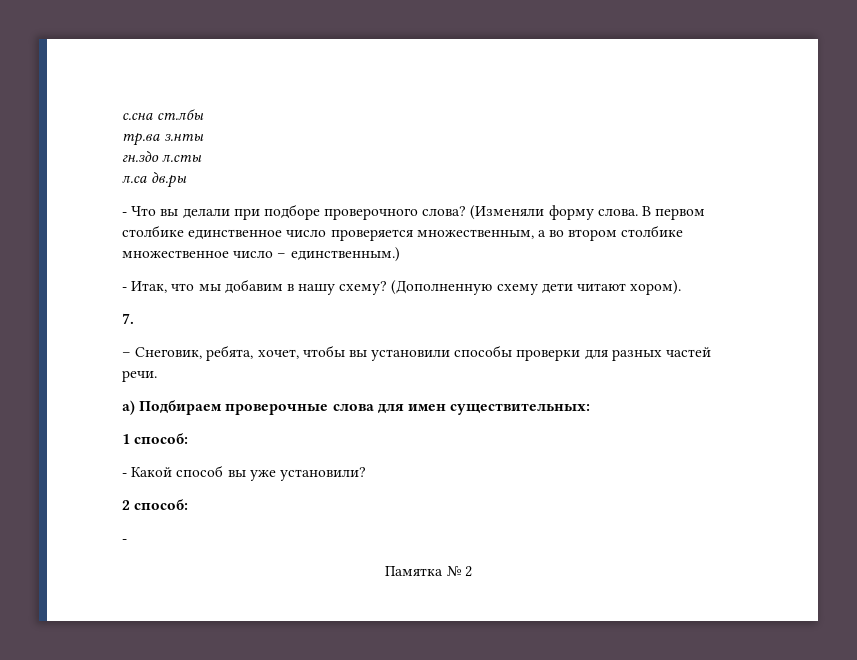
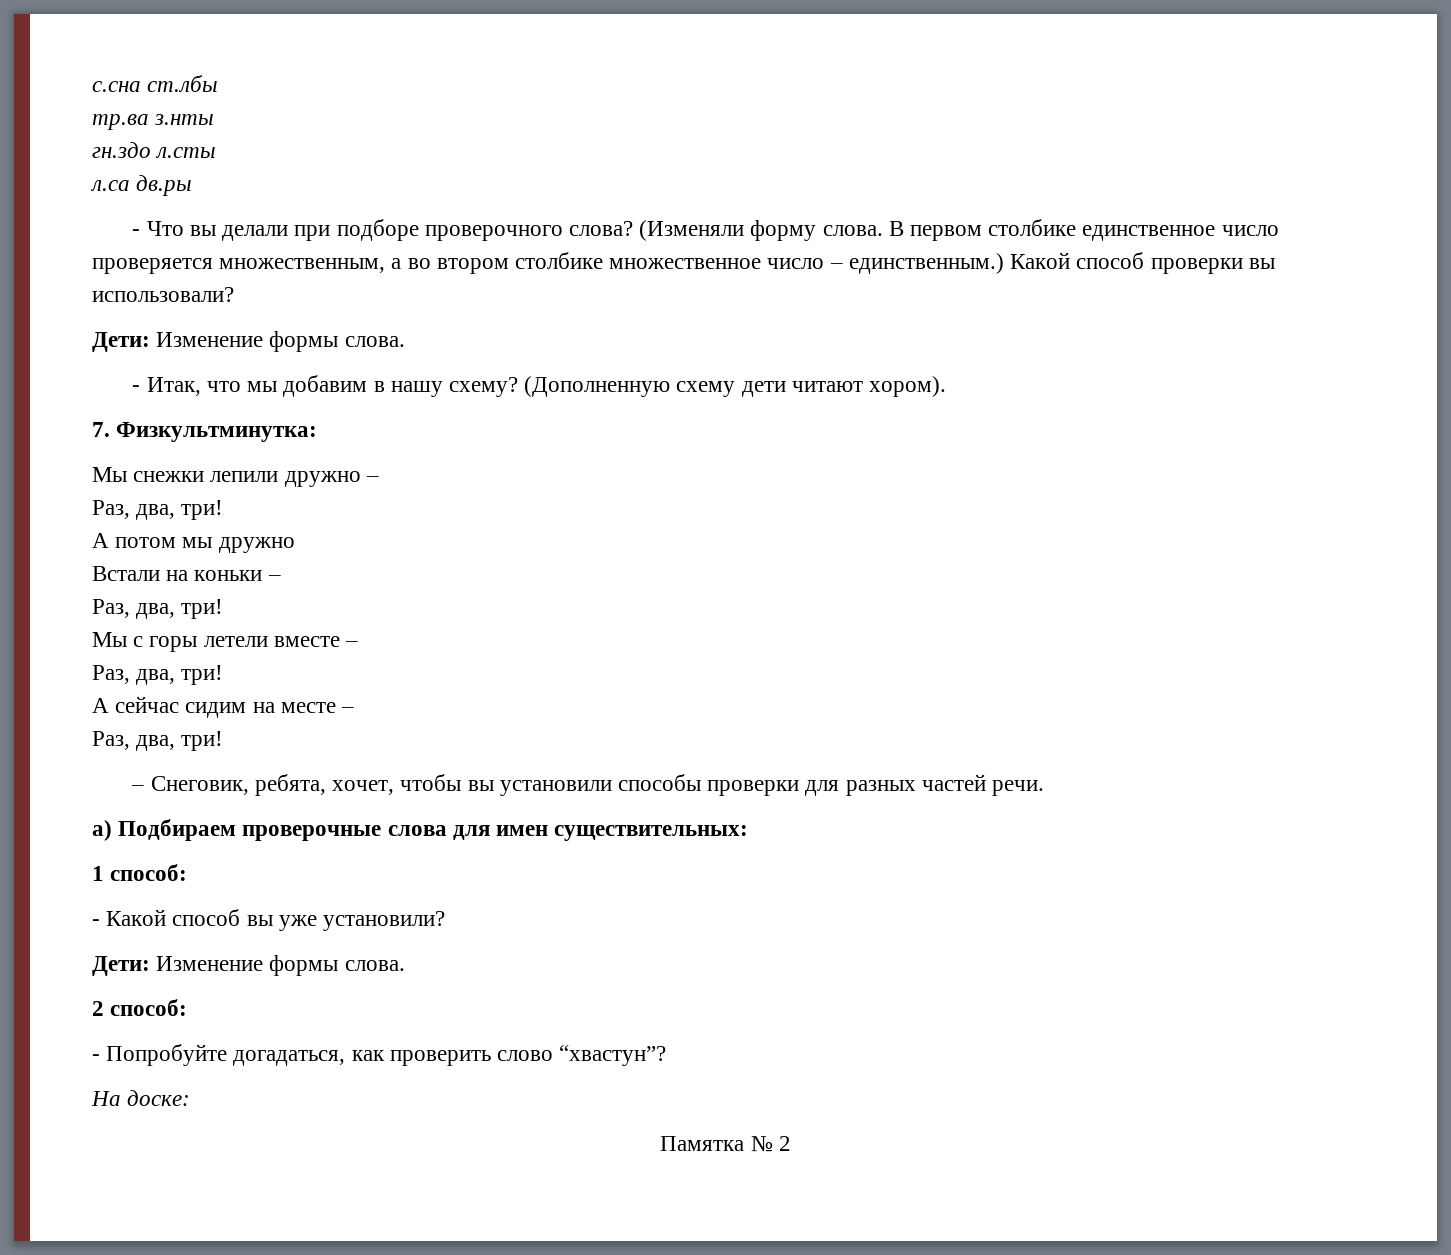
(400, 254) none -> [1010,252,1275,274] [92,287,234,302] [92,331,405,352] Какой способ проверки вы использовали? // Дети: Изменение формы слова.
(134, 318) none -> [116,422,318,442] [92,467,379,487] [92,500,224,520] [92,533,295,553] [92,566,281,581] [92,599,224,619] [92,632,359,652] [92,665,224,685] [92,696,355,718] [92,731,224,751] Физкультминутка: // Мы снежки лепили дружно – // Раз, два, три! // А потом мы дружно // Встали на коньки – // Раз, два, три! // Мы с горы летели вместе – // Раз, два, три! // А сейчас сидим на месте – // Раз, два, три!
(366, 474) none -> [92,955,405,976] // Дети: Изменение формы слова.
(127, 541) none -> [106,1044,667,1066] [91,1090,191,1106] Попробуйте догадаться, как проверить слово “хвастун”? // На доске:

